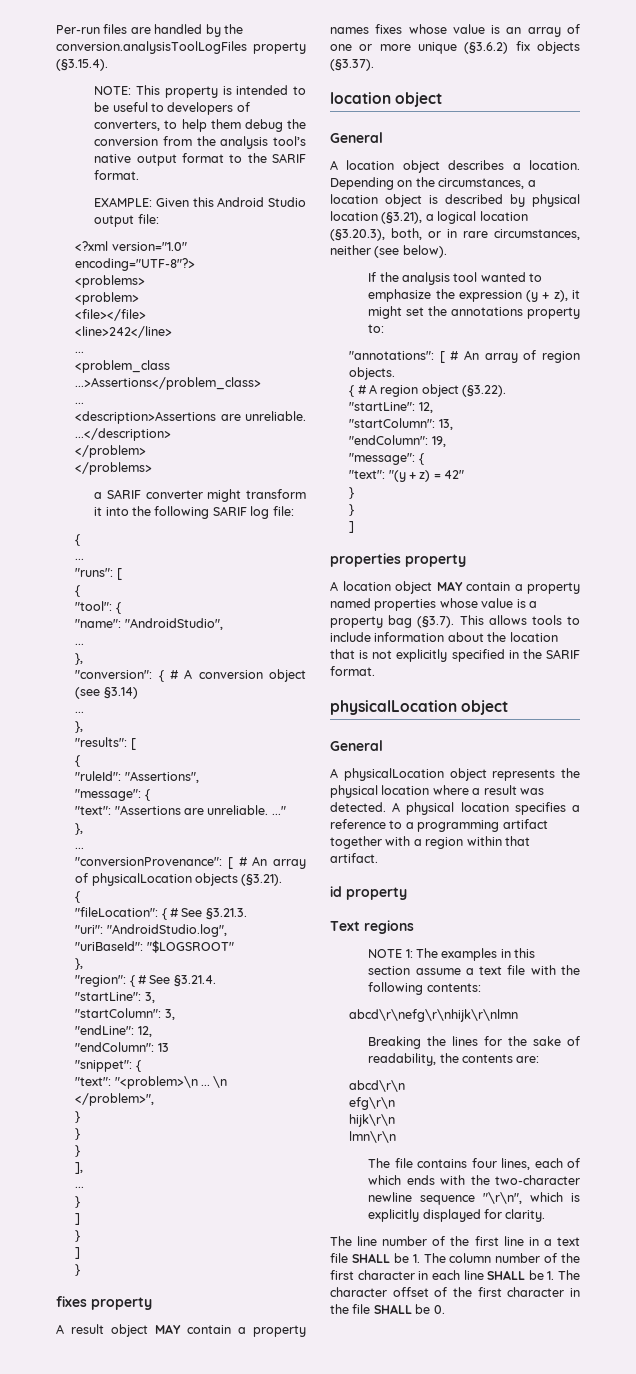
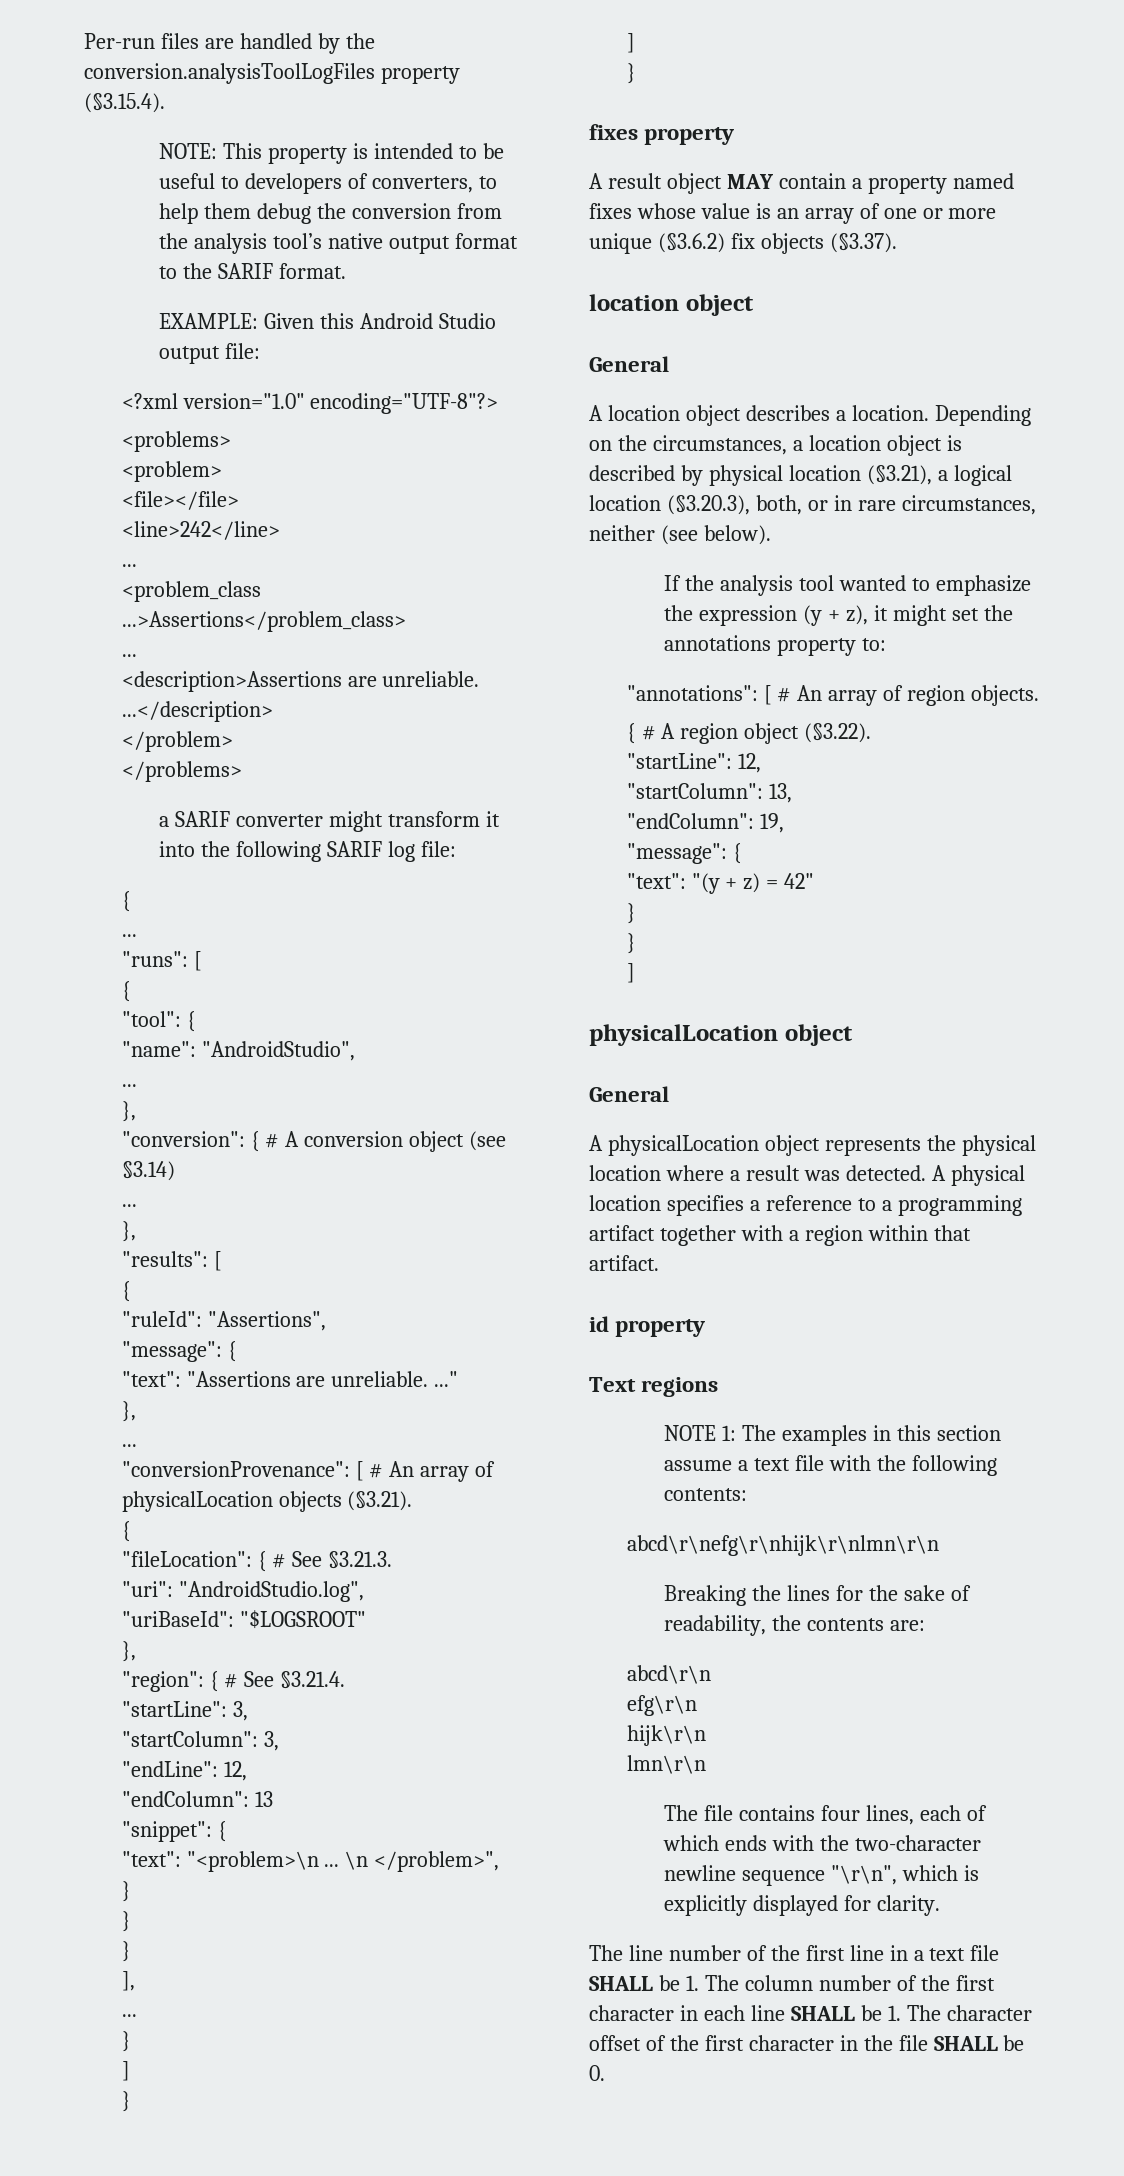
[330,27,369,34] names -> [952,173,1014,189] named
[330,553,466,567] [330,581,580,594] [330,598,537,611] [330,615,580,628] [330,632,558,642] [330,649,580,662] [330,666,375,676] // properties property // A location object MAY contain a property named properties whose value is a property bag (§3.7). This allows tools to include information about the location that is not explicitly specified in the SARIF format. -> (635, 973) none
[349,1009,519,1022] abcd\r\nefg\r\nhijk\r\nlmn -> [626,1535,939,1556] abcd\r\nefg\r\nhijk\r\nlmn\r\n

